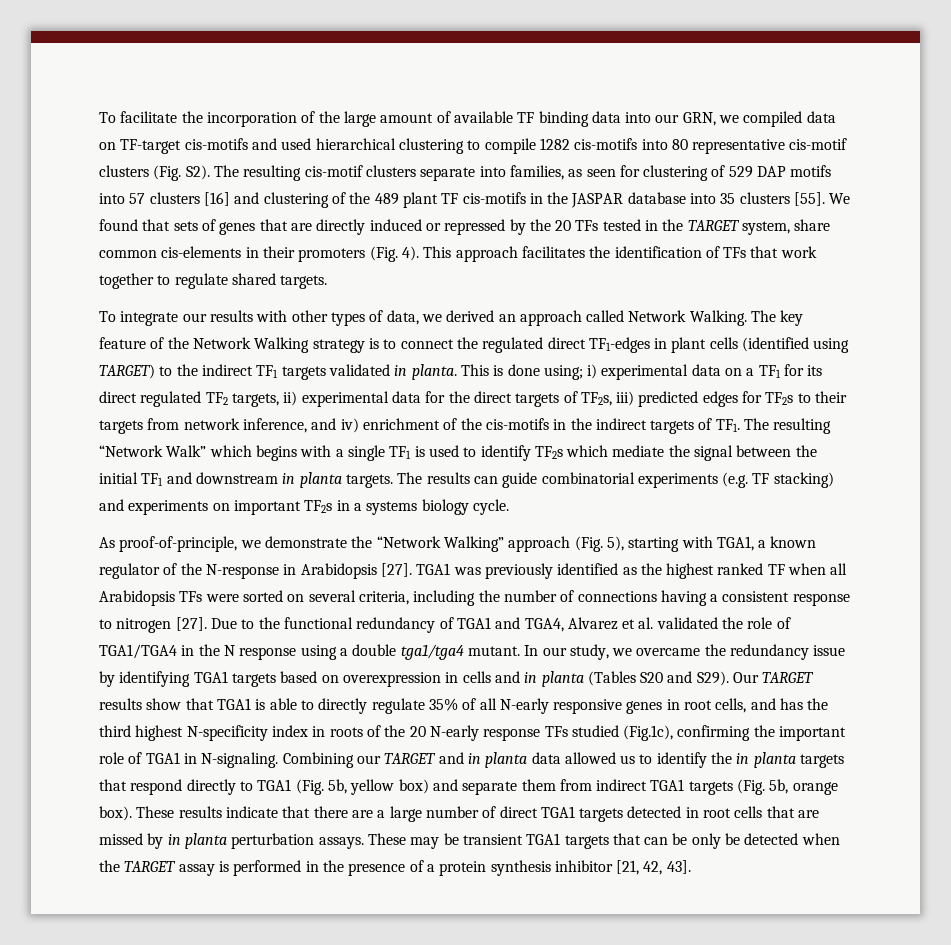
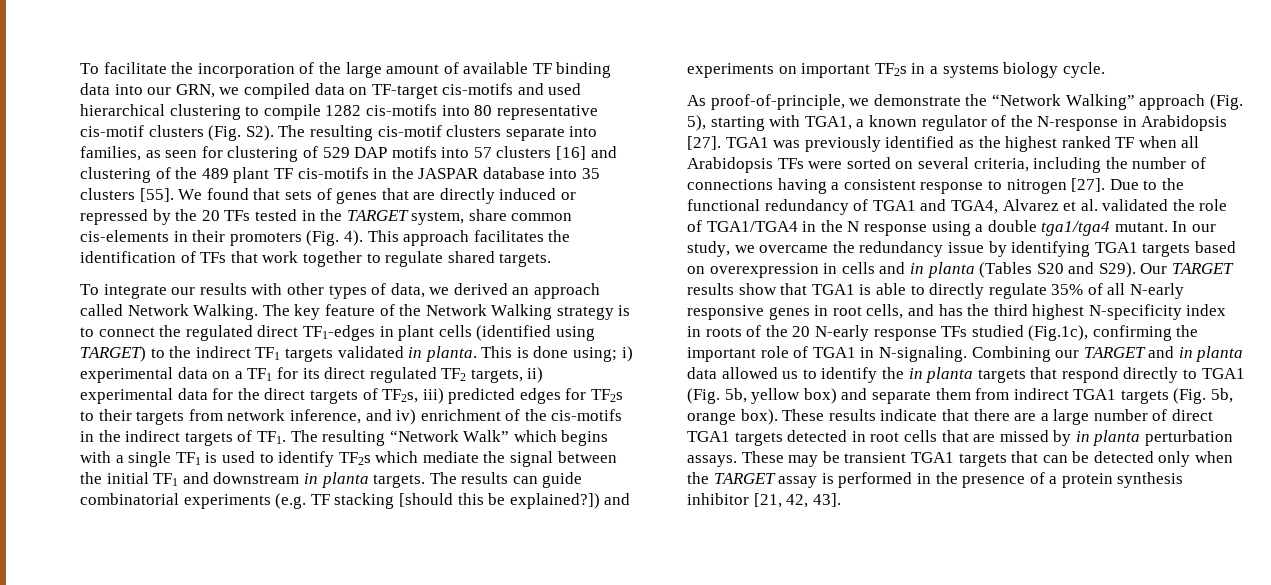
[773,472,834,488] stacking) -> [334,493,600,509] stacking [should this be explained?])
[691,833,799,849] only be detected -> [1093,451,1191,467] detected only

